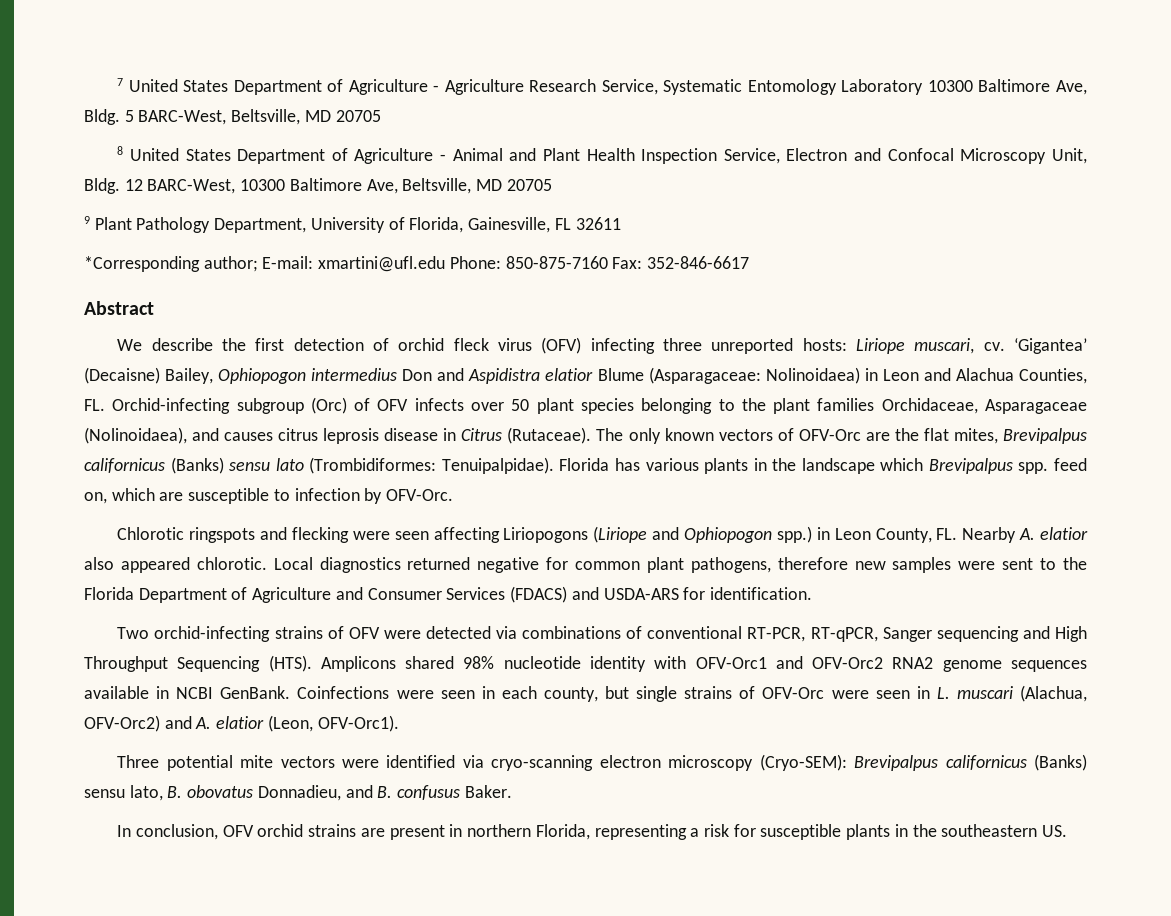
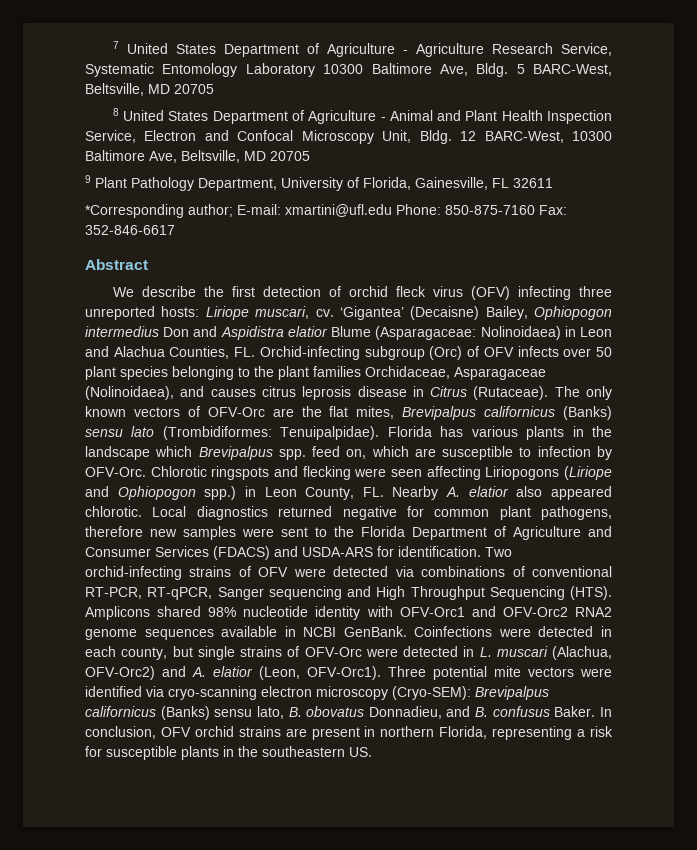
(454, 495) // -> (146, 472) none
(812, 593) // -> (481, 551) none
[440,690,475,699] seen -> [538,626,594,637] detected
[875,690,910,699] seen -> [403,646,458,657] detected
(399, 723) // -> (381, 673) none
(512, 791) // -> (596, 711) none

